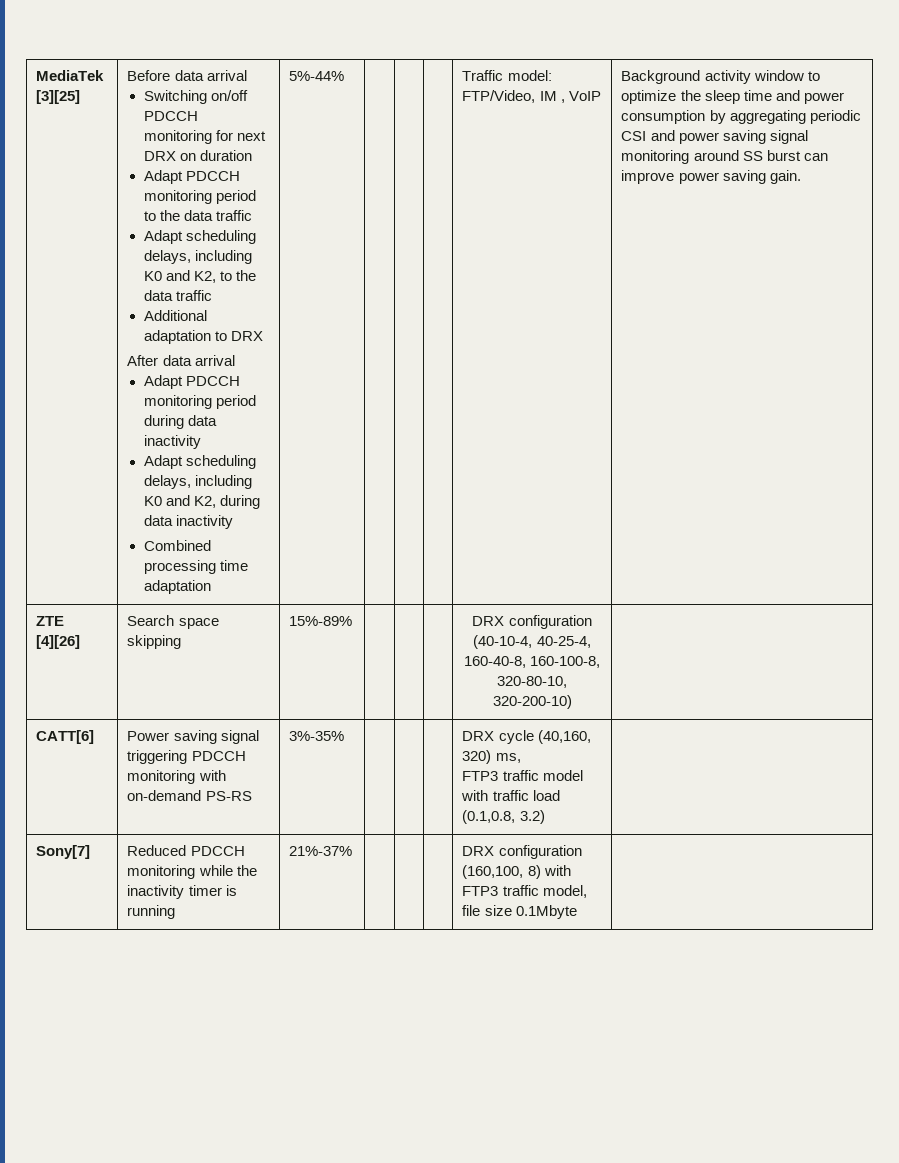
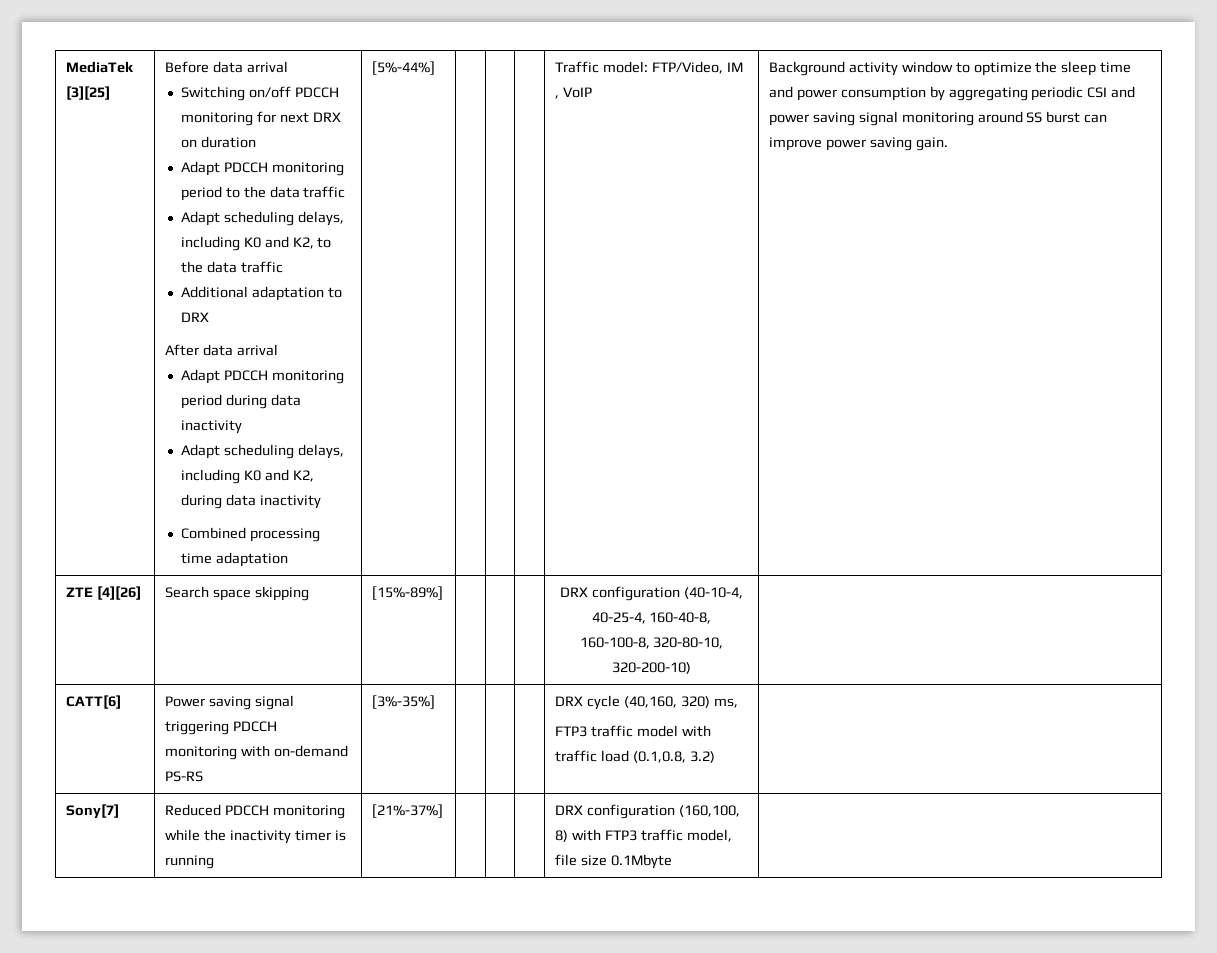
[289,71,345,81] 5%-44% -> [371,61,435,75] [5%-44%]
[289,616,353,626] 15%-89% -> [371,586,443,600] [15%-89%]
[289,731,345,741] 3%-35% -> [371,695,435,709] [3%-35%]
[289,846,353,856] 21%-37% -> [371,804,443,818] [21%-37%]

